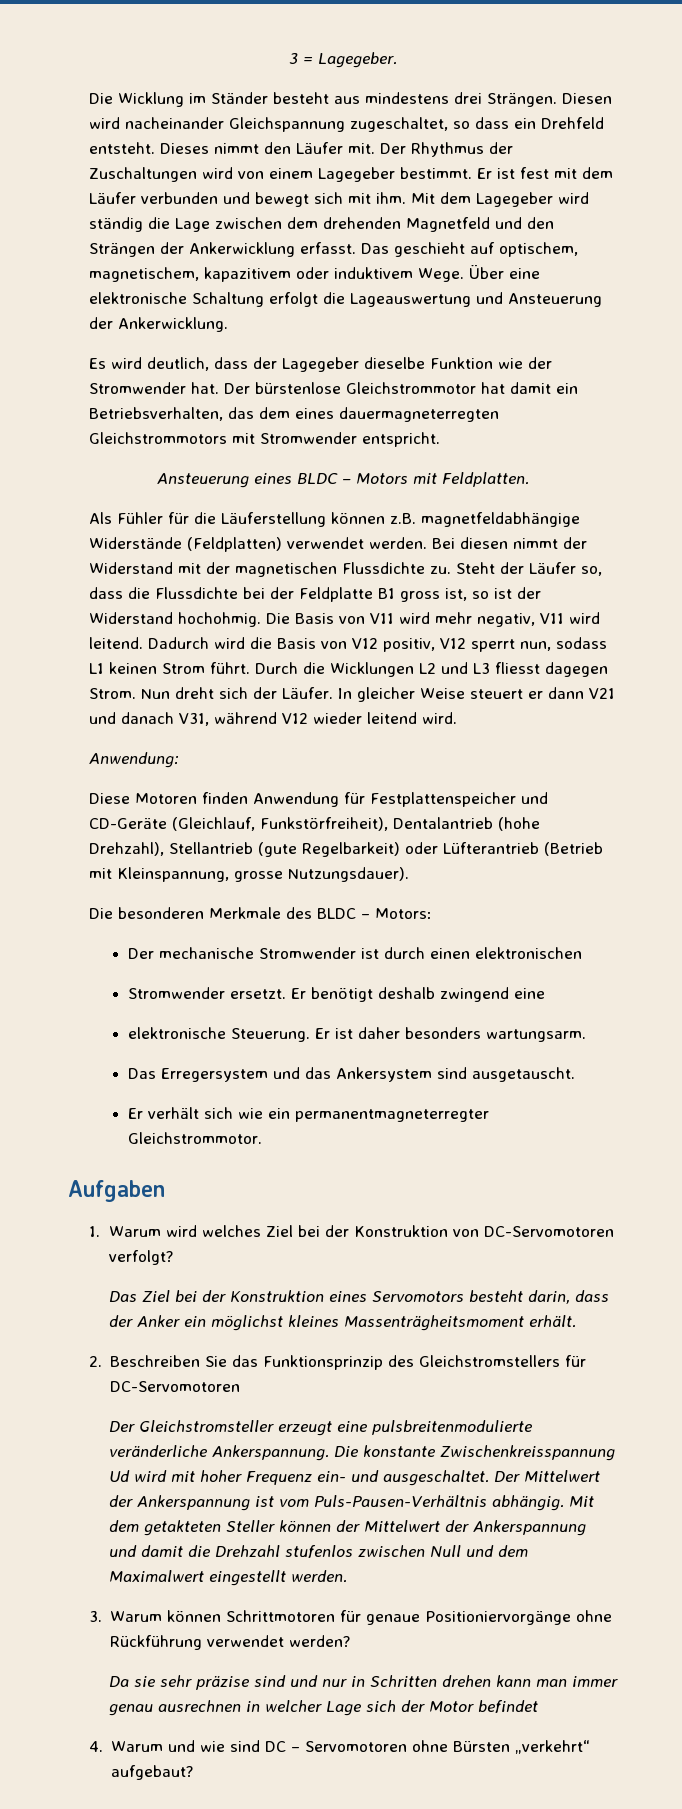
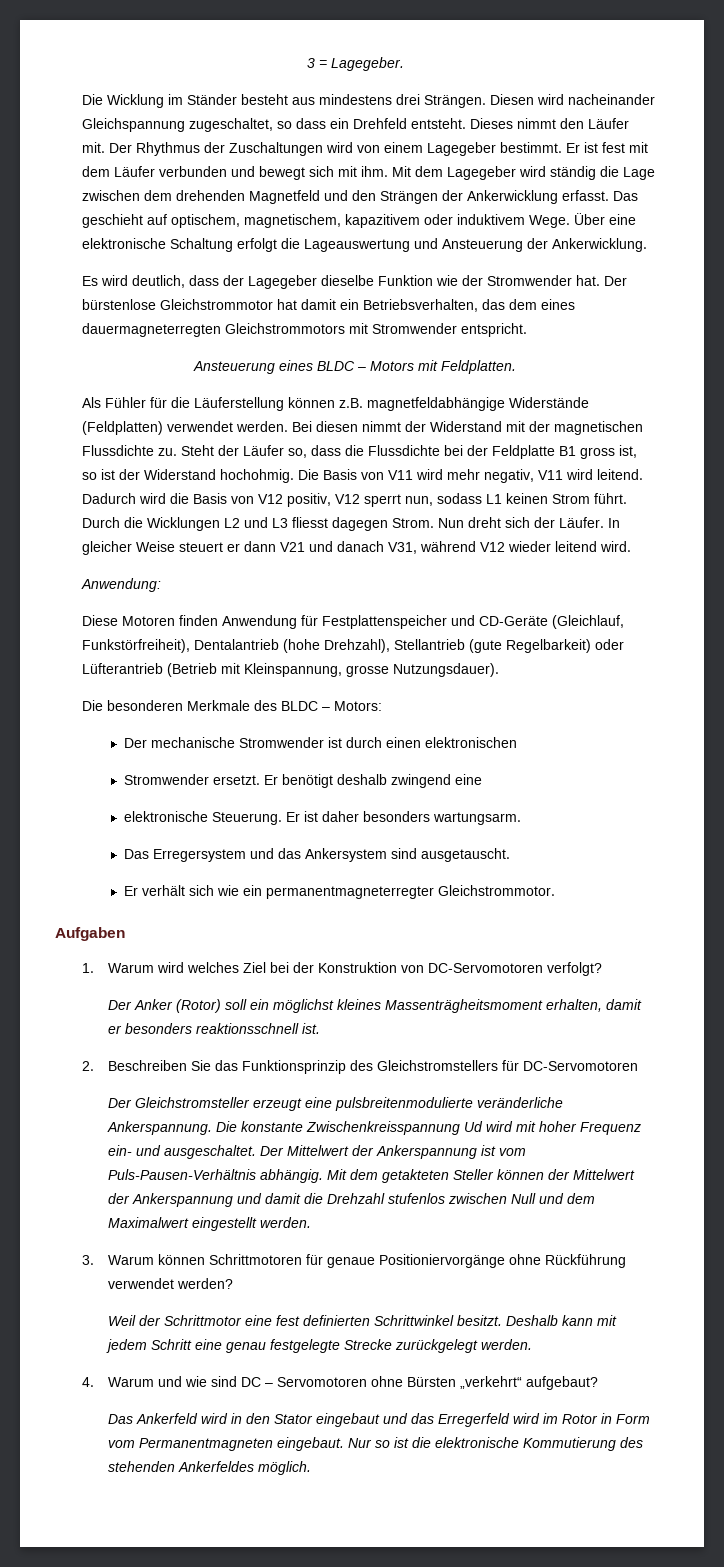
[109,1290,610,1304] [109,1315,577,1331] Das Ziel bei der Konstruktion eines Servomotors besteht darin, dass der Anker ein möglichst kleines Massenträgheitsmoment erhält. -> [108,999,643,1013] [108,1023,321,1034] Der Anker (Rotor) soll ein möglichst kleines Massenträgheitsmoment erhalten, damit er besonders reaktionsschnell ist.
[109,1675,619,1690] [109,1700,539,1716] Da sie sehr präzise sind und nur in Schritten drehen kann man immer genau ausrechnen in welcher Lage sich der Motor befindet -> [108,1315,618,1326] [106,1339,533,1353] Weil der Schrittmotor eine fest definierten Schrittwinkel besitzt. Deshalb kann mit jedem Schritt eine genau festgelegte Strecke zurückgelegt werden.
(194, 1772) none -> [108,1413,651,1427] [108,1437,644,1451] [108,1461,312,1475] // Das Ankerfeld wird in den Stator eingebaut und das Erregerfeld wird im Rotor in Form vom Permanentmagneten eingebaut. Nur so ist die elektronische Kommutierung des stehenden Ankerfeldes möglich.

